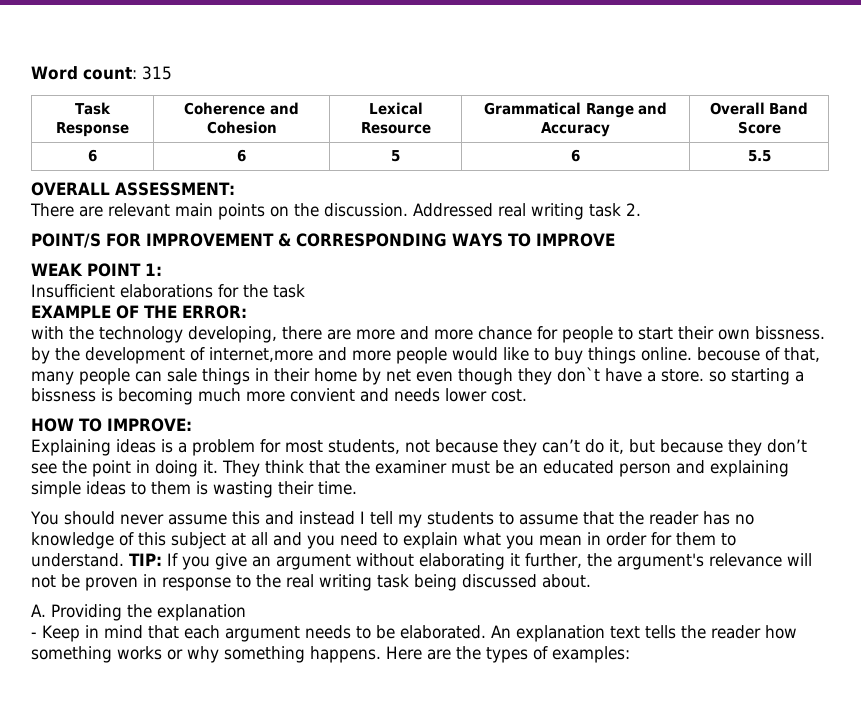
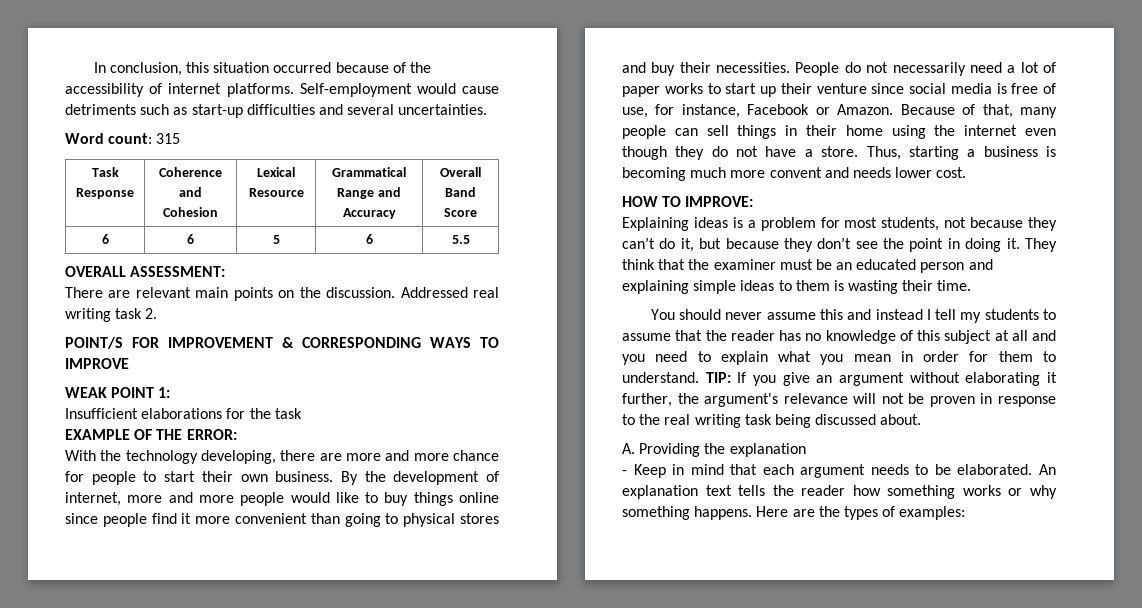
(31, 73) none -> [93,62,431,76] [65,83,499,97] [65,104,488,118] In conclusion, this situation occurred because of the accessibility of internet platforms. Self-employment would cause detriments such as start-up difficulties and several uncertainties. //
[31,326,64,339] with -> [65,450,96,461] With
[755,326,825,340] [31,347,50,364] bissness. by -> [275,471,358,485] business. By
[209,347,313,362] internet,more -> [65,492,163,506] internet, more
[641,347,760,361] online. becouse -> [459,492,500,503] [65,513,500,527] [622,62,1056,76] [622,83,1056,97] [622,104,955,118] online since people find it more convenient than going to physical stores and buy their necessities. People do not necessarily need a lot of paper works to start up their venture since social media is free of use, for instance, Facebook or Amazon. Because
[167,368,197,382] sale -> [706,125,729,136] sell
[362,368,411,385] by net -> [891,125,1018,139] using the internet
[557,367,600,382] don`t -> [711,146,759,157] do not
[709,371,726,382] so -> [866,146,901,160] Thus,
[31,388,96,402] bissness -> [983,146,1038,157] business
[290,388,355,402] convient -> [769,167,822,178] convent

